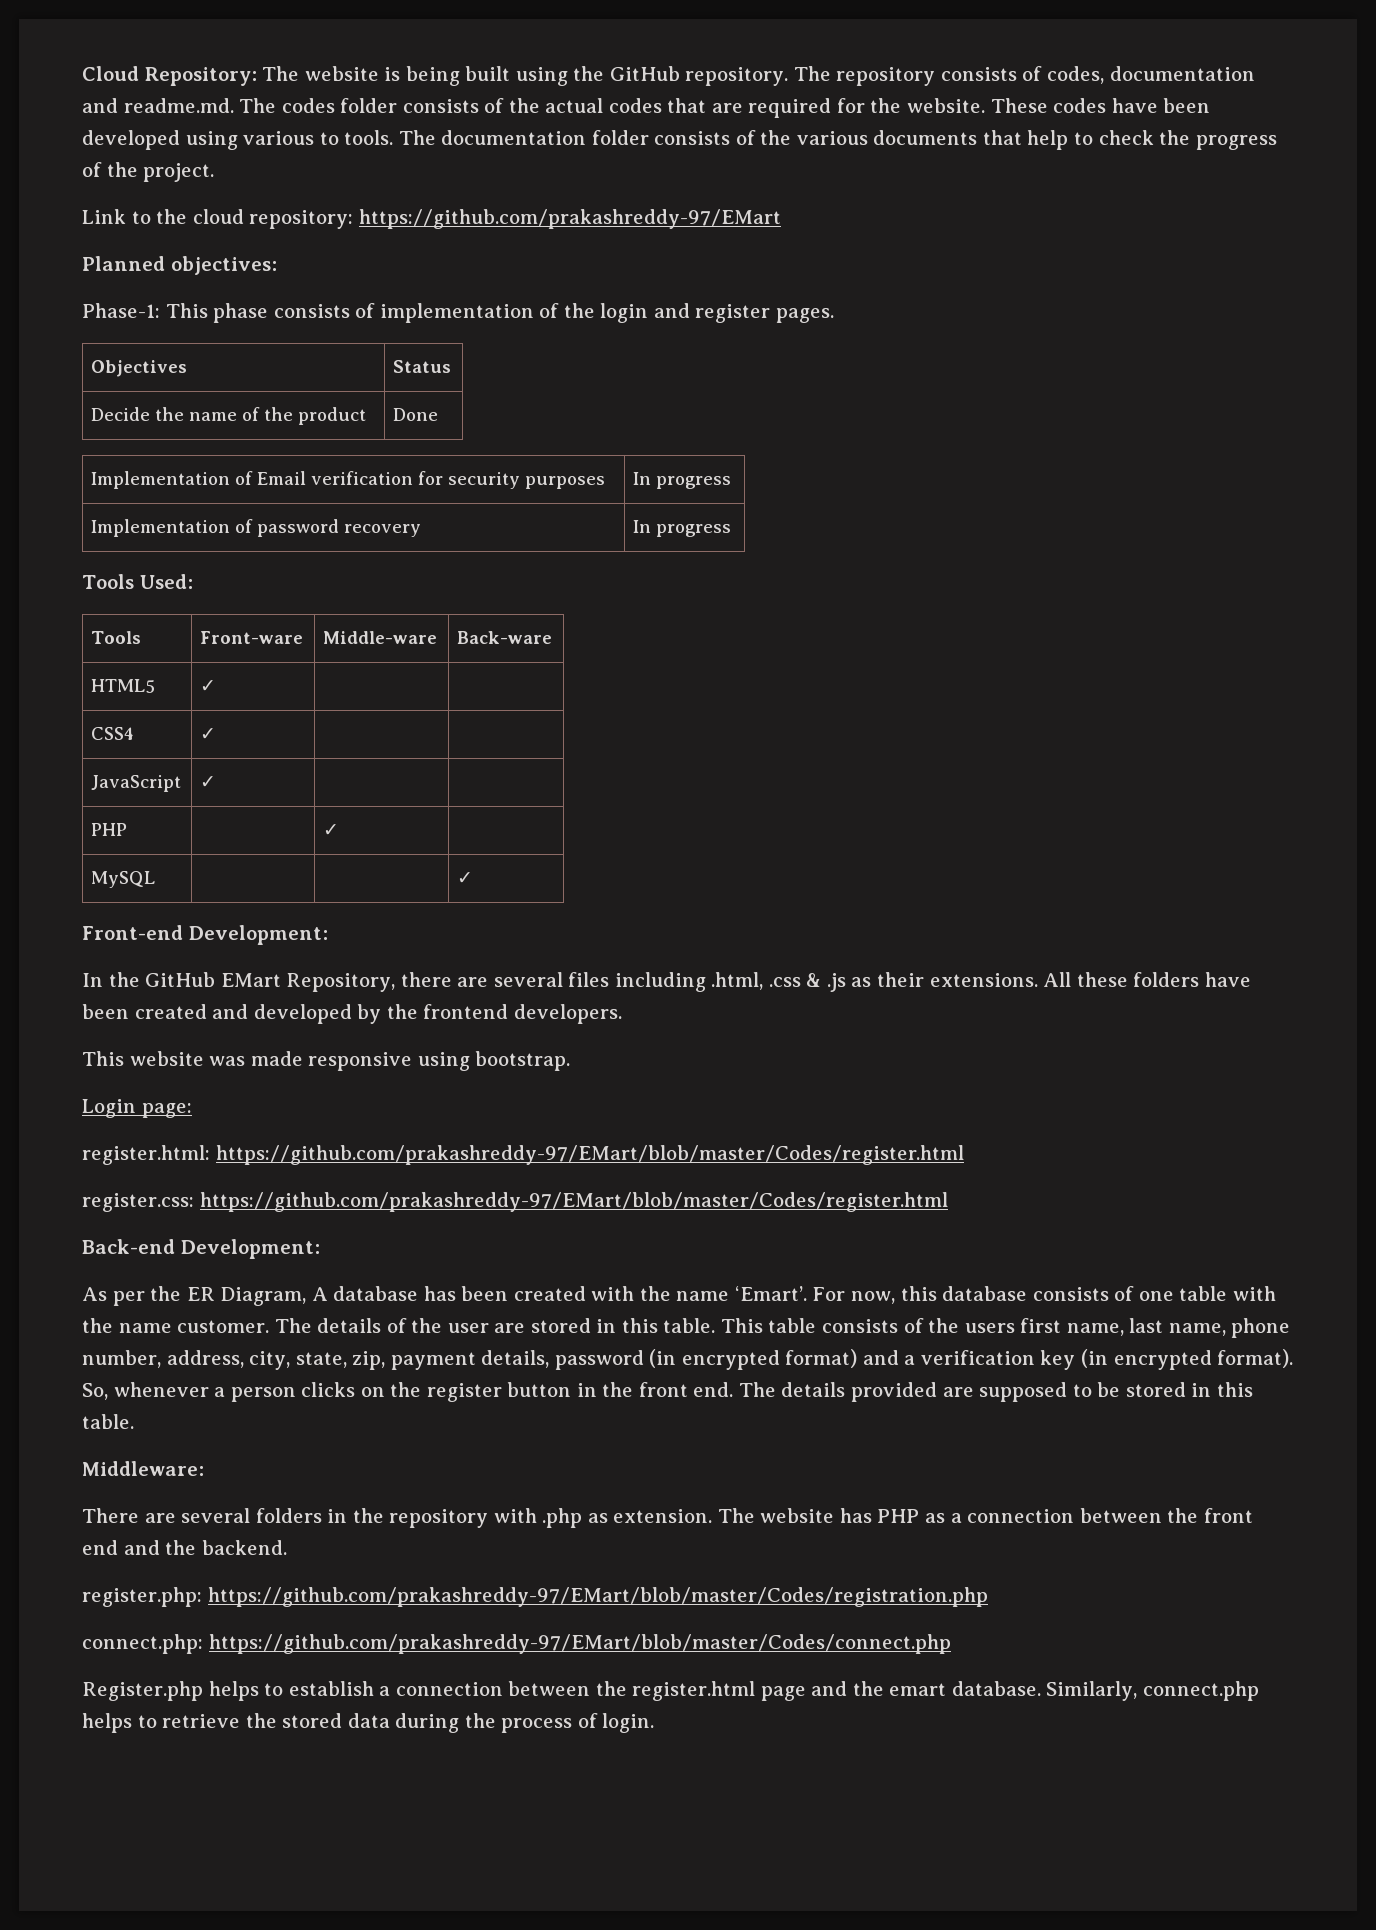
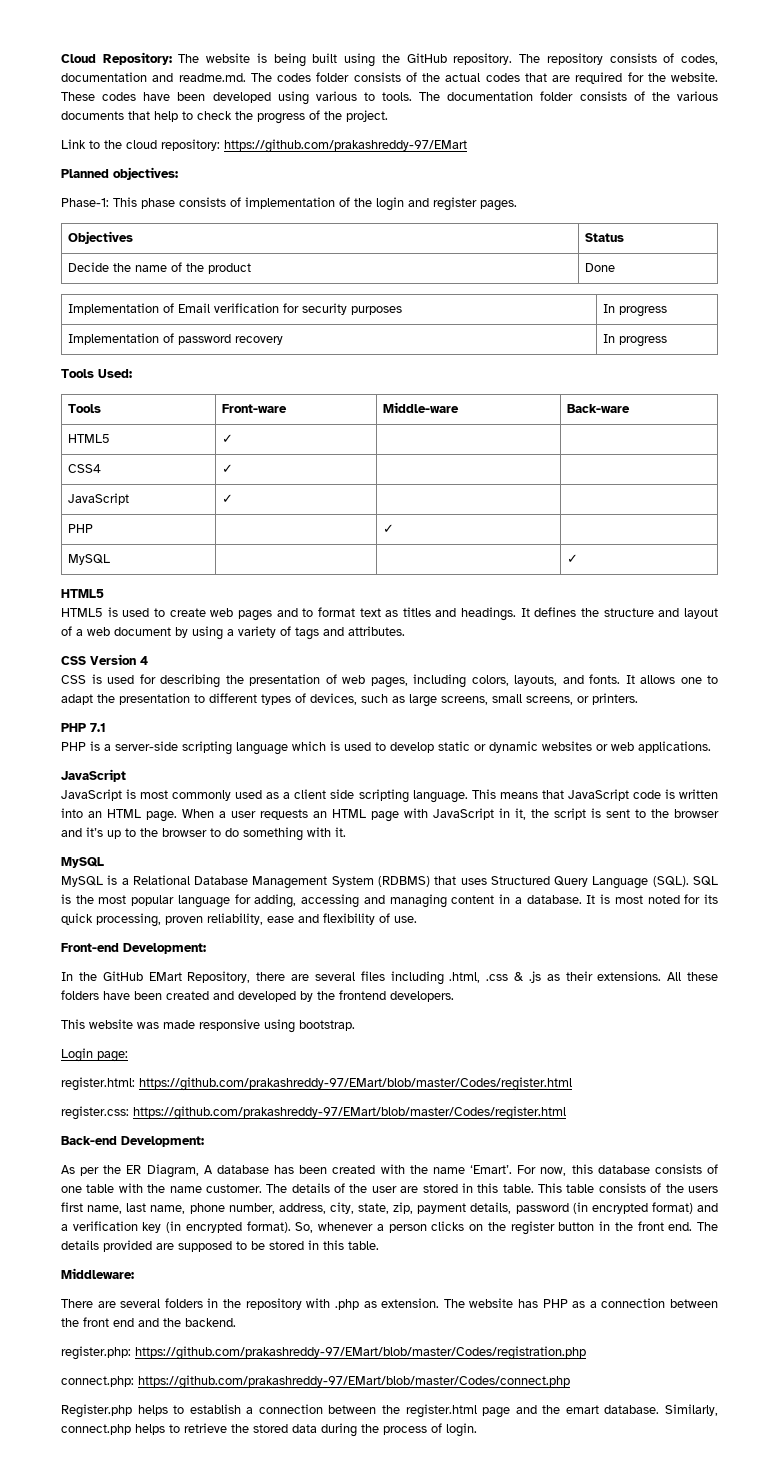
(474, 878) none -> [61,589,104,598] [61,607,718,621] [61,626,405,640] [61,654,148,665] [61,674,718,688] [61,693,638,707] [61,723,106,732] [61,741,711,755] [61,769,126,782] [61,789,718,803] [61,808,719,822] [61,827,346,841] [61,857,104,868] [61,875,719,889] [61,894,718,908] [61,913,417,927] // HTML5 // HTML5 is used to create web pages and to format text as titles and headings. It defines the structure and layout of a web document by using a variety of tags and attributes. // CSS Version 4 // CSS is used for describing the presentation of web pages, including colors, layouts, and fonts. It allows one to adapt the presentation to different types of devices, such as large screens, small screens, or printers. // PHP 7.1 // PHP is a server-side scripting language which is used to develop static or dynamic websites or web applications. // JavaScript // JavaScript is most commonly used as a client side scripting language. This means that JavaScript code is written into an HTML page. When a user requests an HTML page with JavaScript in it, the script is sent to the browser and it’s up to the browser to do something with it. // MySQL // MySQL is a Relational Database Management System (RDBMS) that uses Structured Query Language (SQL). SQL is the most popular language for adding, accessing and managing content in a database. It is most noted for its quick processing, proven reliability, ease and flexibility of use.

